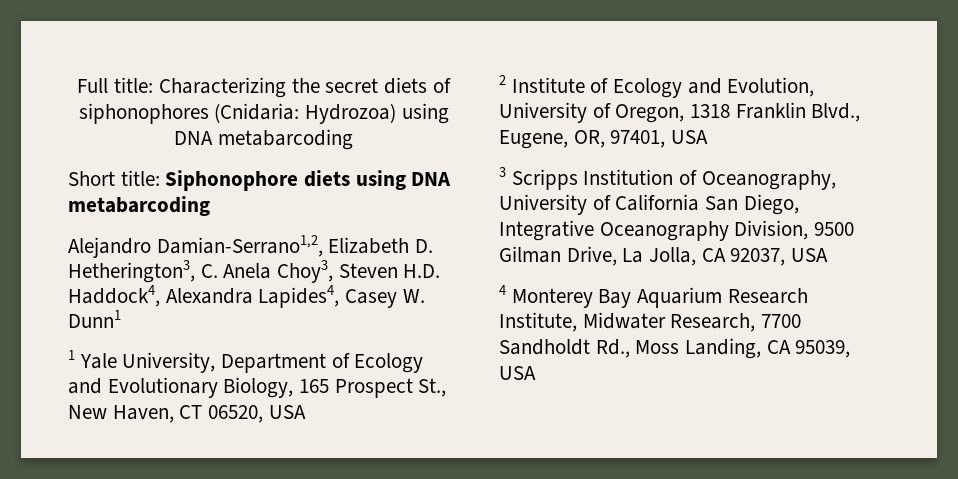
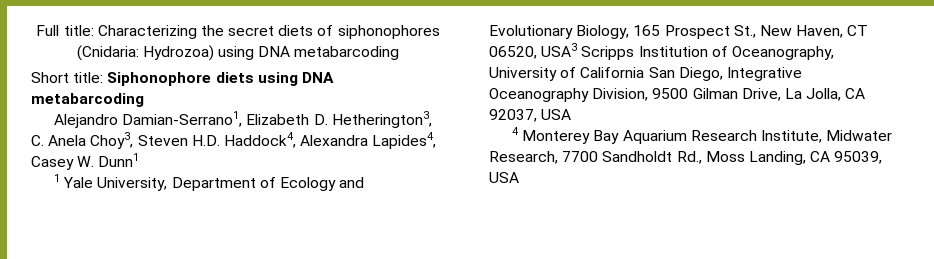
[156,235,323,257] Damian-Serrano1,2, -> [122,111,243,127] Damian-Serrano1,
[268,405,306,419] [499,75,815,98] [499,102,861,123] [499,130,709,149] [499,167,506,177] USA // 2 Institute of Ecology and Evolution, University of Oregon, 1318 Franklin Blvd., Eugene, OR, 97401, USA // 3 -> [541,43,578,57] USA3

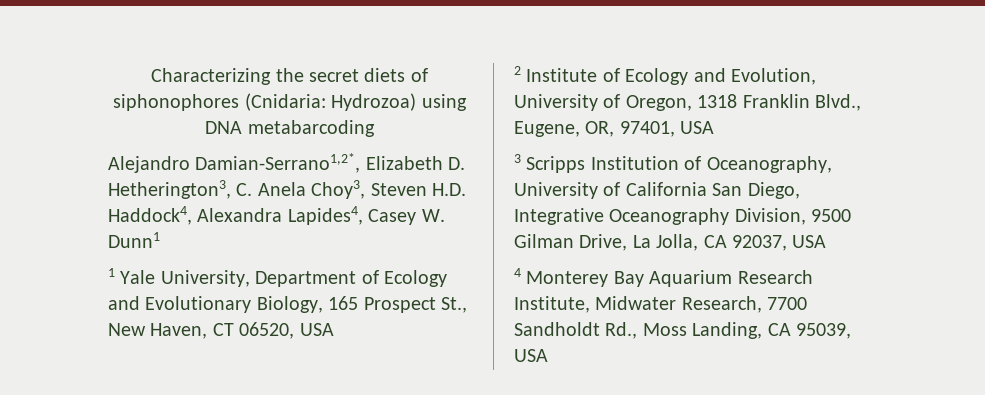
[36,25,94,36] Full title: -> (151, 76) none
[31,72,334,86] [31,93,144,107] // Short title: Siphonophore diets using DNA metabarcoding -> (375, 128) none
[122,111,243,127] Damian-Serrano1, -> [195,153,361,173] Damian-Serrano1,2*,
[541,43,578,57] USA3 -> [299,323,334,336] [514,66,816,85] [514,94,861,111] [514,121,715,137] [514,154,521,163] USA // 2 Institute of Ecology and Evolution, University of Oregon, 1318 Franklin Blvd., Eugene, OR, 97401, USA // 3

